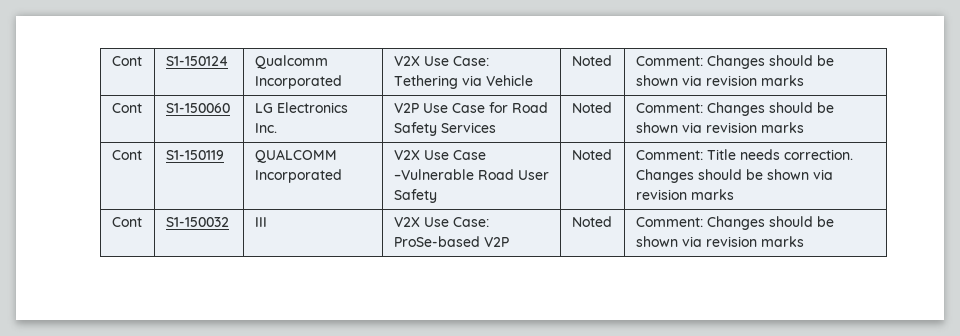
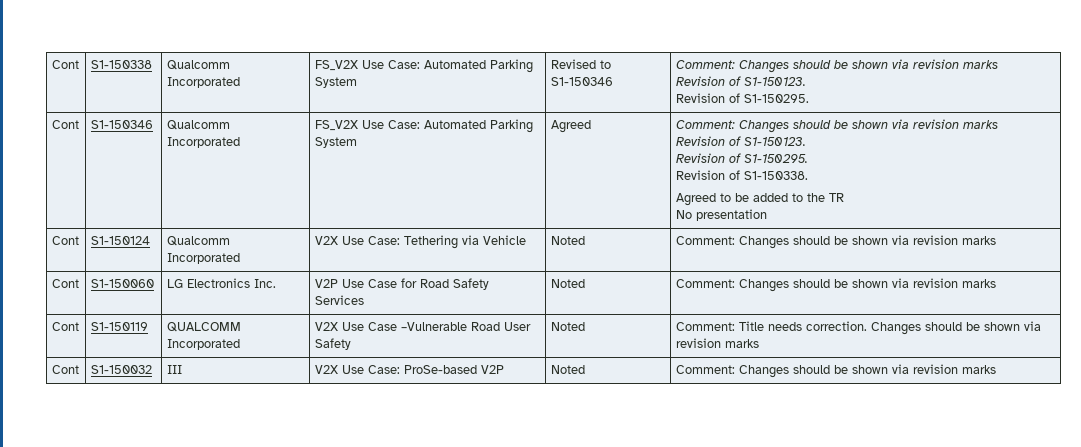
[111,56,142,66] Cont -> [51,60,79,69] [90,60,152,69] [166,60,230,70] [166,77,240,88] [314,59,533,73] [314,77,357,88] [550,59,611,69] [550,77,613,86] [675,59,998,73] [675,76,806,86] [675,93,809,103] [51,120,79,129] [90,120,153,129] [166,120,230,130] [166,137,240,148] [314,119,533,133] [314,137,357,148] [550,120,591,133] [675,119,998,133] [675,136,806,146] [675,153,808,163] [675,170,808,180] [675,193,844,206] [675,209,767,221] [51,236,79,245] Cont | S1-150338 | Qualcomm Incorporated | FS_V2X Use Case: Automated Parking System | Revised to S1-150346 | Comment: Changes should be shown via revision marks // Revision of S1-150123. // Revision of S1-150295. // Cont | S1-150346 | Qualcomm Incorporated | FS_V2X Use Case: Automated Parking System | Agreed | Comment: Changes should be shown via revision marks // Revision of S1-150123. // Revision of S1-150295. // Revision of S1-150338. // Agreed to be added to the TR // No presentation // Cont

